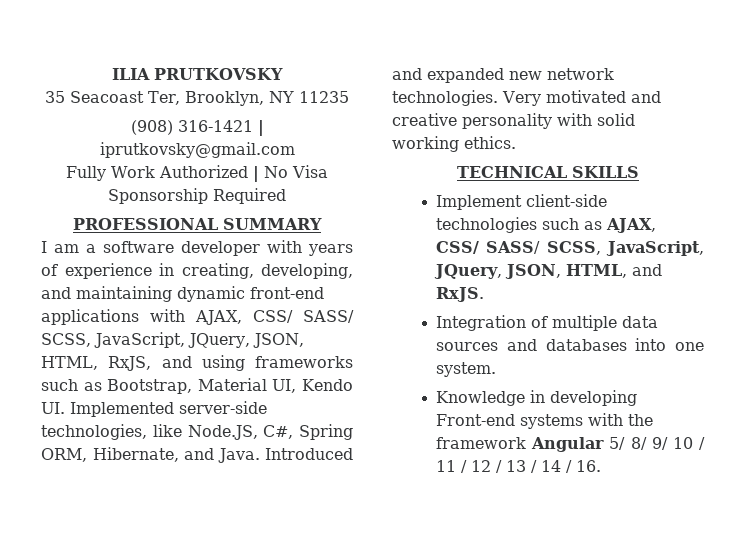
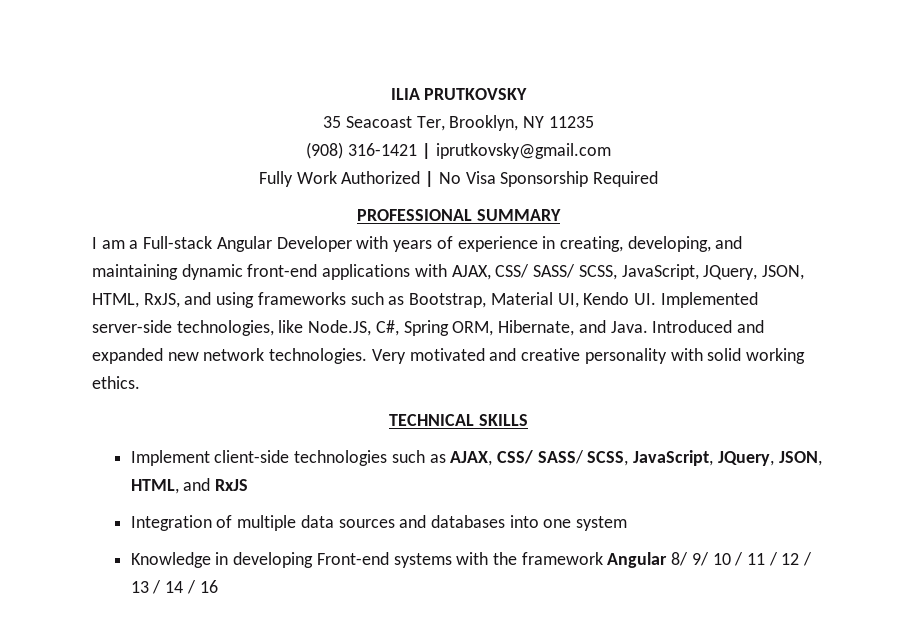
[103,241,260,256] software developer -> [143,236,352,252] Full-stack Angular Developer
[436,287,485,302] RxJS. -> [215,479,249,491] RxJS
[436,362,497,377] system. -> [576,516,628,531] system
[609,437,626,450] 5/ -> (668, 560) none
[576,460,602,472] 16. -> [199,580,218,593] 16

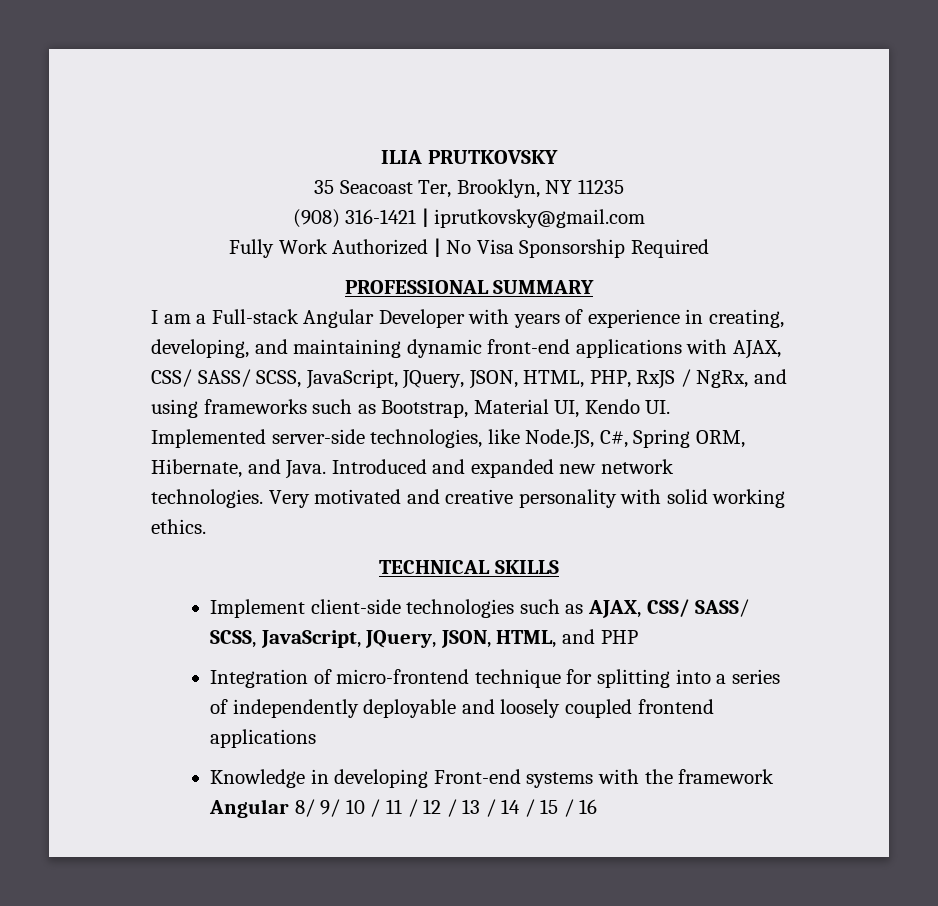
[143,293,180,308] RxJS, -> [589,369,749,389] PHP, RxJS / NgRx,
[215,479,249,491] RxJS -> [600,630,638,644] PHP
[237,515,628,531] multiple data sources and databases into one system -> [336,669,780,688] [210,699,714,718] [210,729,317,748] micro-frontend technique for splitting into a series of independently deployable and loosely coupled frontend applications
(196, 587) none -> [540,799,574,817] 15 /

